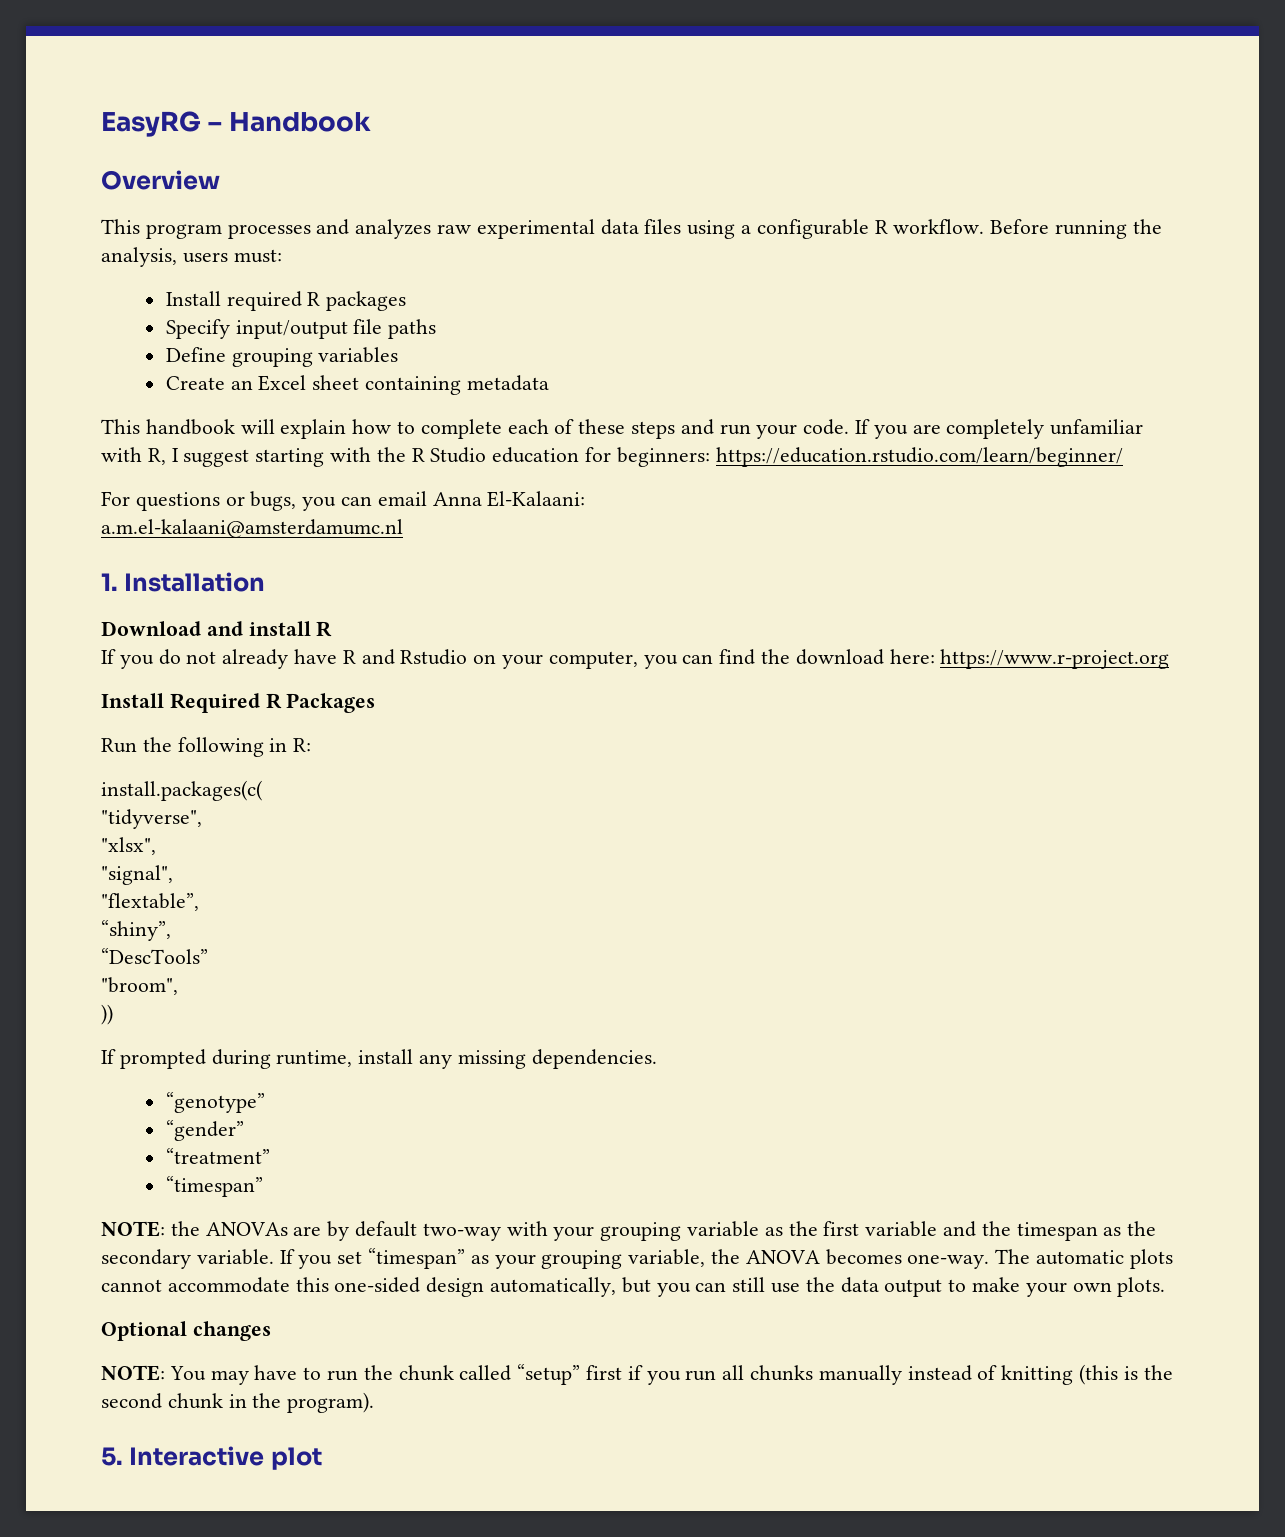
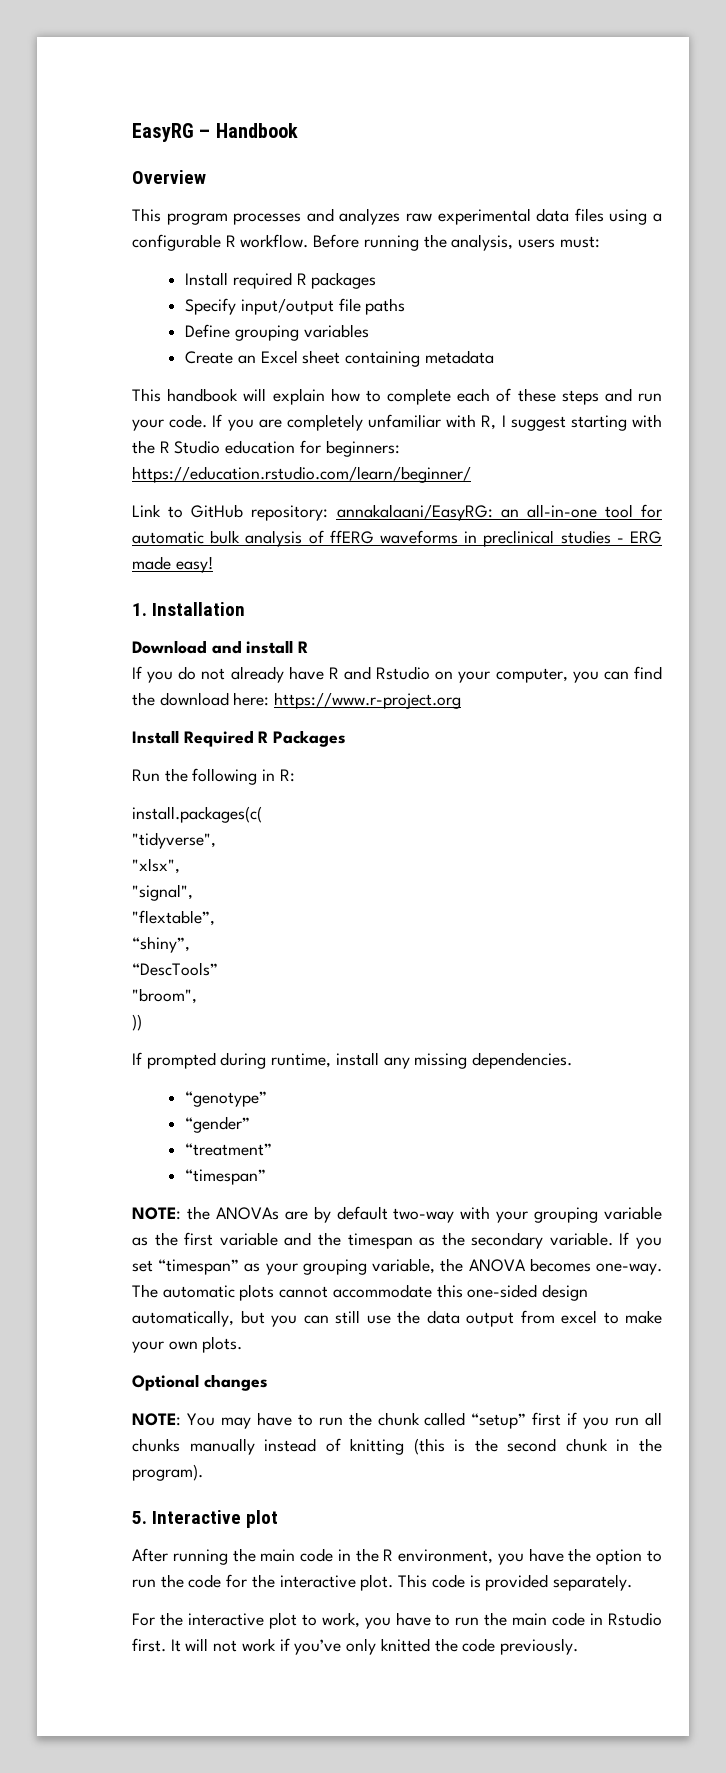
[101,491,586,511] [101,519,403,538] For questions or bugs, you can email Anna El-Kalaani: // a.m.el-kalaani@amsterdamumc.nl -> [132,504,662,521] [132,530,662,547] [132,556,213,573] Link to GitHub repository: annakalaani/EasyRG: an all-in-one tool for automatic bulk analysis of ffERG waveforms in preclinical studies - ERG made easy!
(943, 1288) none -> [520,1310,597,1324] from excel
(322, 1458) none -> [132,1548,662,1565] [132,1574,632,1591] [132,1612,663,1629] [132,1638,578,1655] // After running the main code in the R environment, you have the option to run the code for the interactive plot. This code is provided separately. // For the interactive plot to work, you have to run the main code in Rstudio first. It will not work if you’ve only knitted the code previously.

